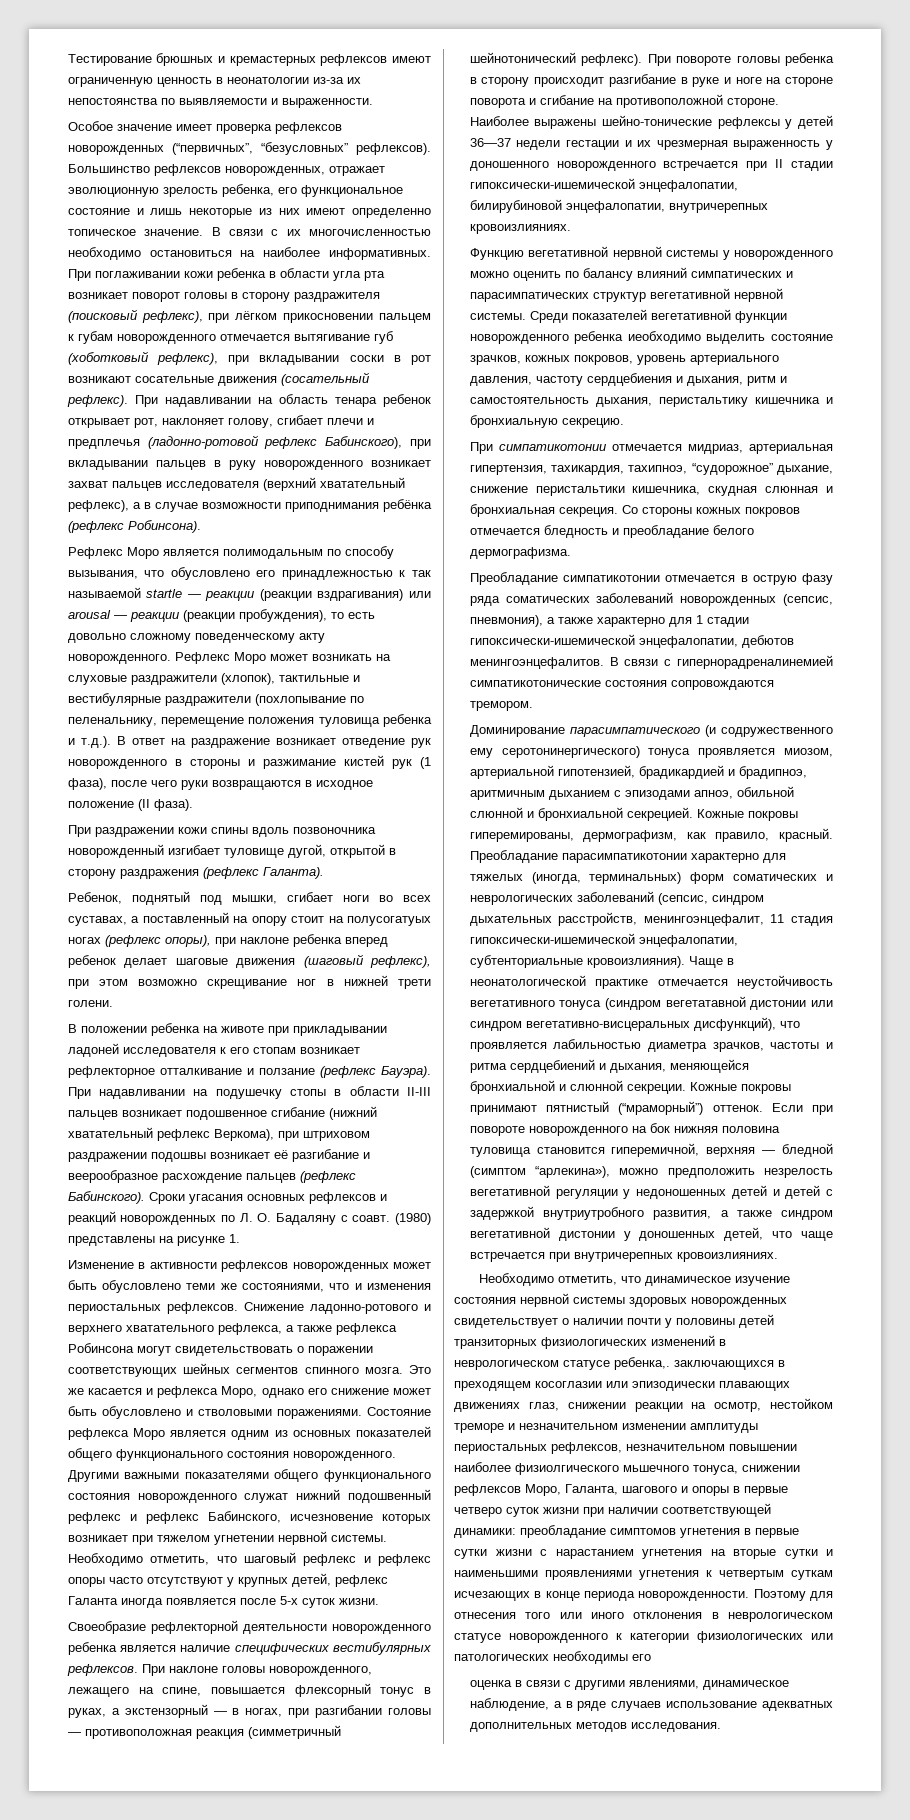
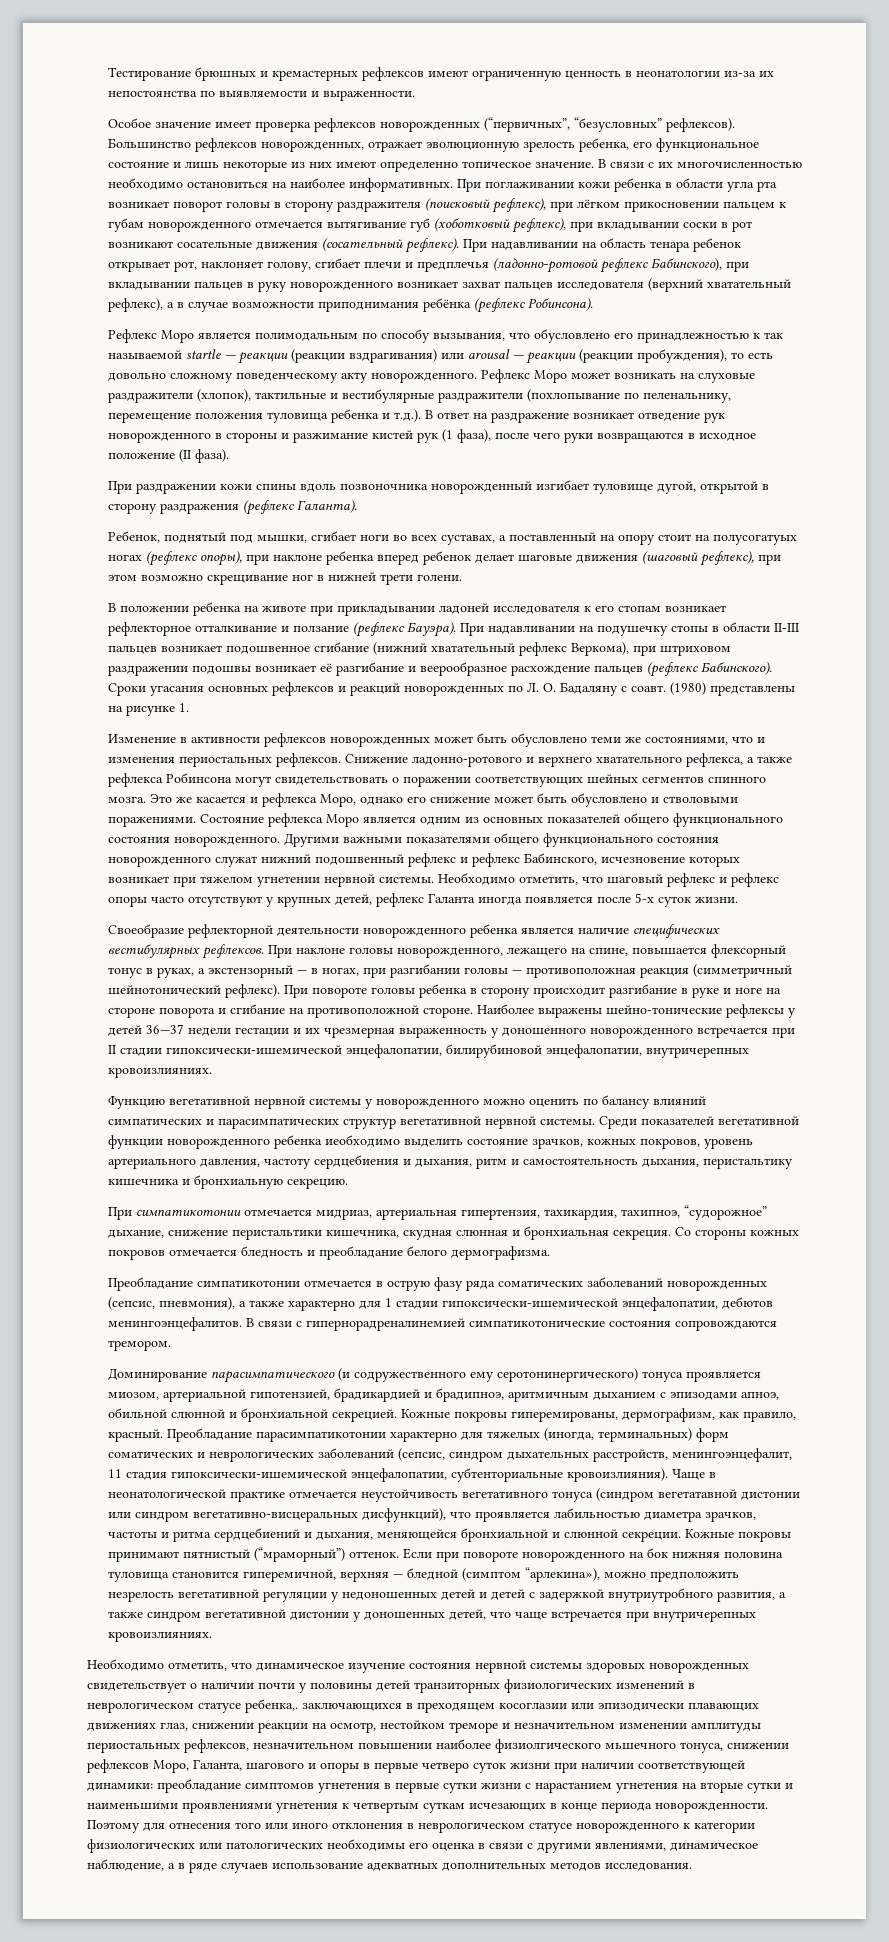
(651, 1657) // -> (428, 1845) none

